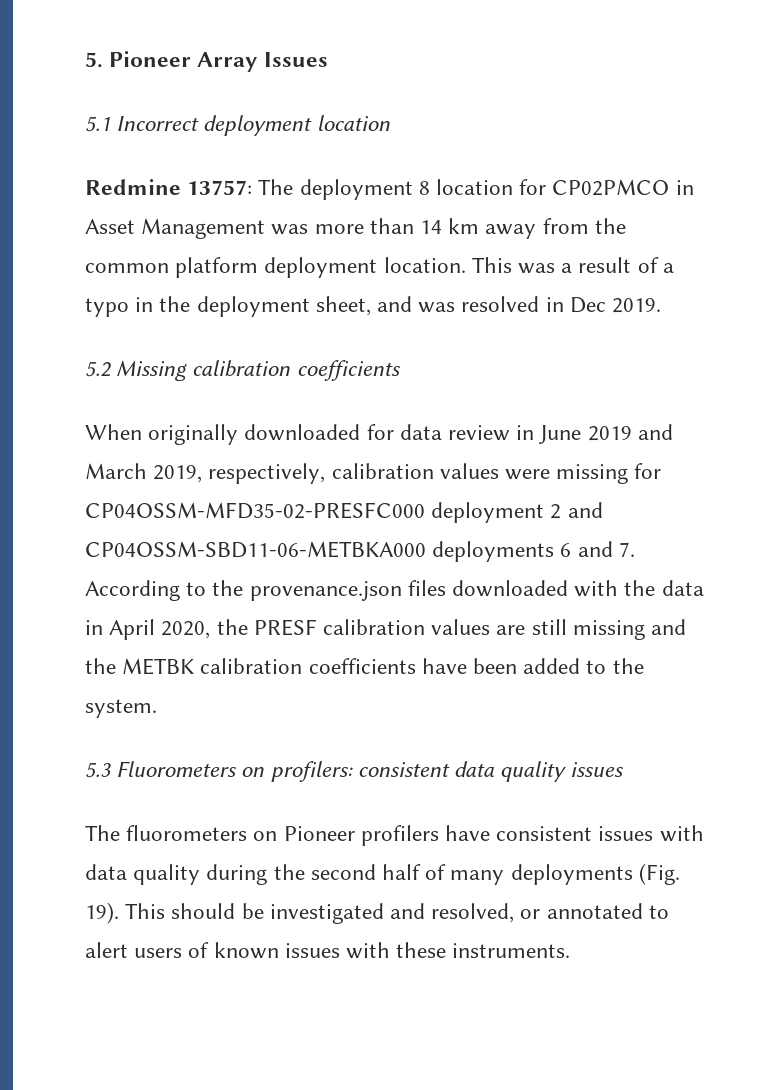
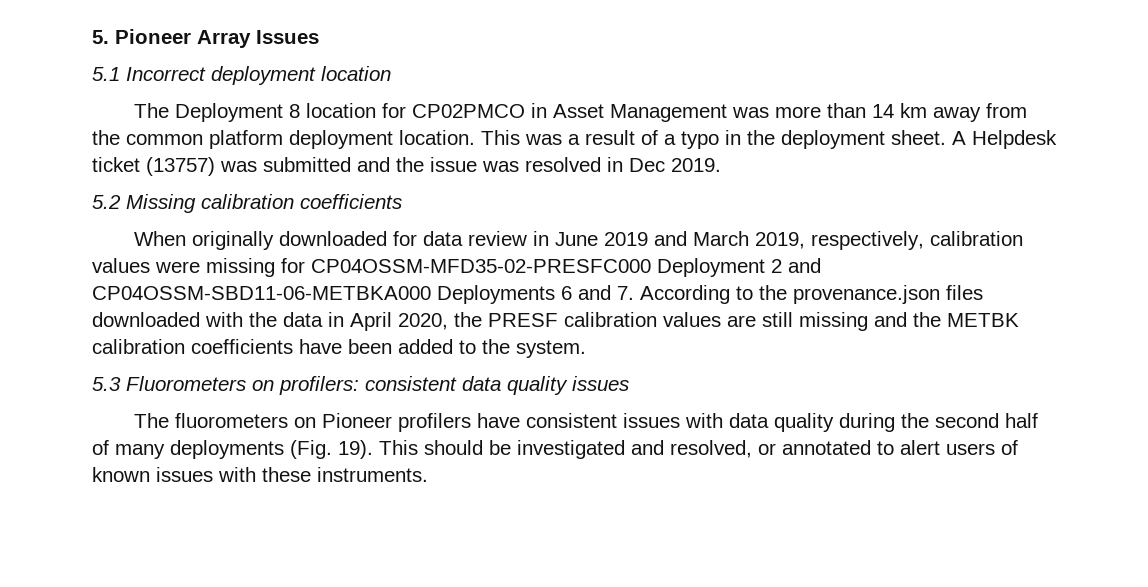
[85,179,413,200] Redmine 13757: The deployment -> [134,103,284,122] The Deployment
[315,296,413,316] sheet, and -> [891,130,1057,149] [92,157,477,176] sheet. A Helpdesk ticket (13757) was submitted and the issue
[431,502,545,523] deployment -> [657,258,765,277] Deployment
[432,541,555,562] deployments -> [437,285,555,304] Deployments

